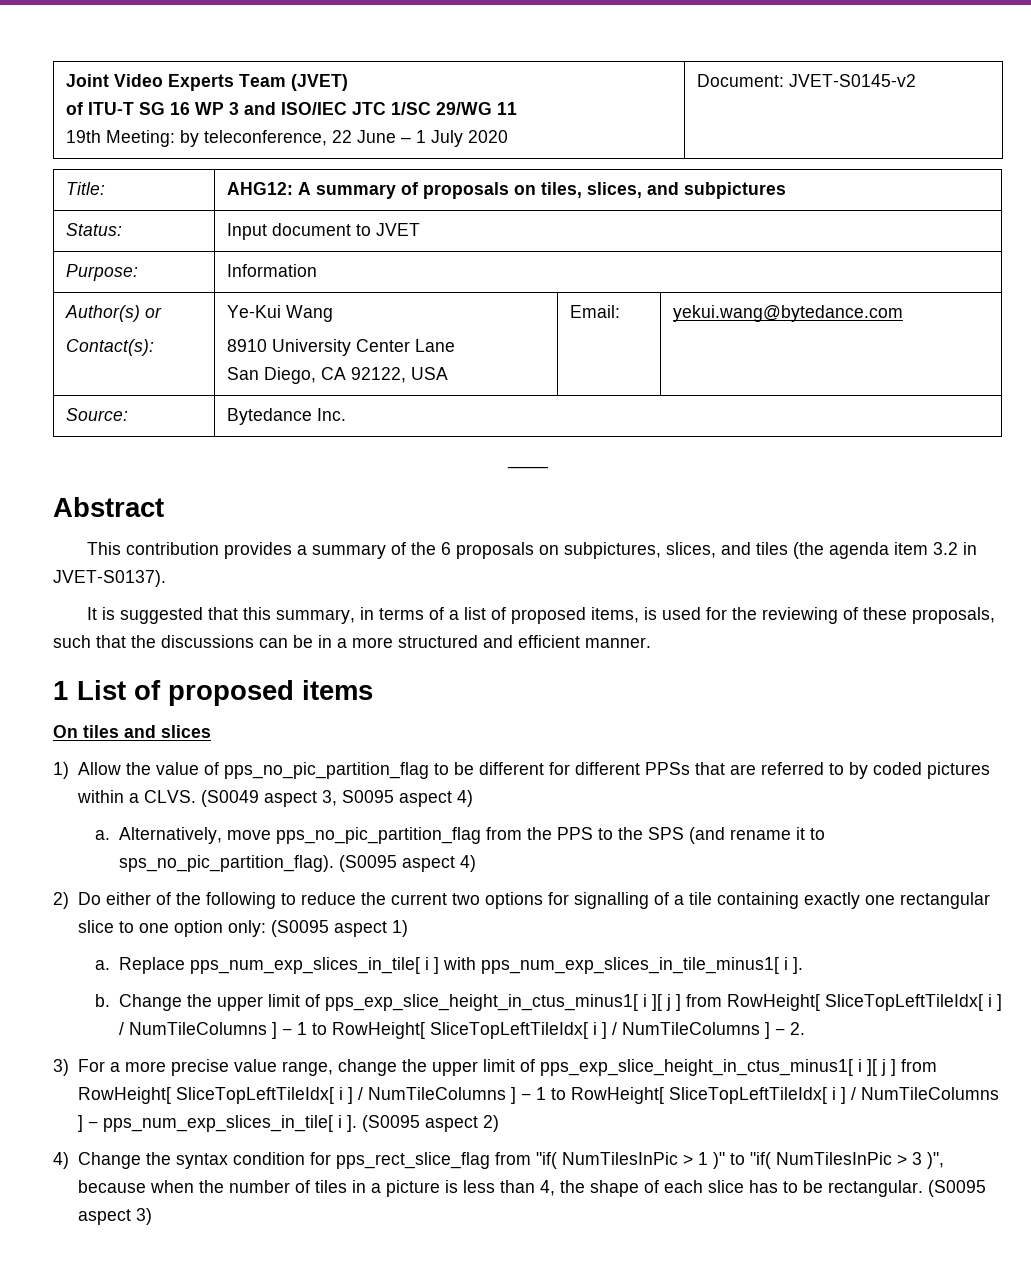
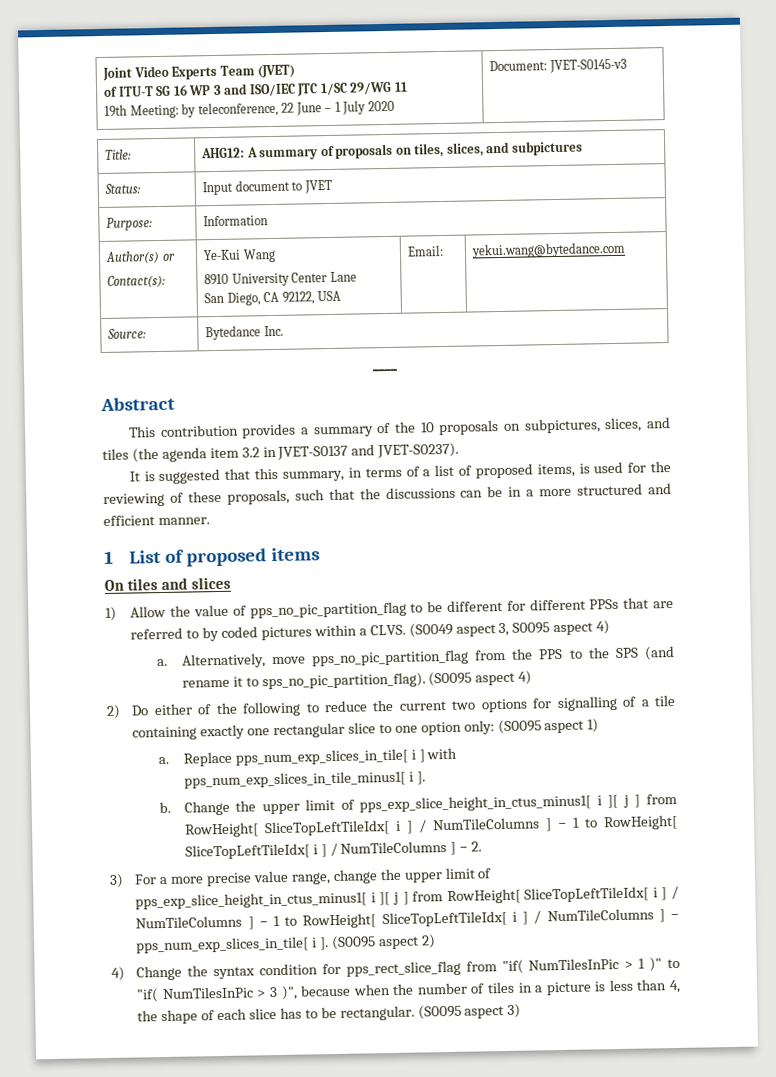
[788,74,916,87] JVET-S0145-v2 -> [548,58,627,74] JVET-S0145-v3
[440,542,451,555] 6 -> [419,422,435,433] 10
[53,570,166,587] JVET-S0137). -> [277,442,460,460] JVET-S0137 and JVET-S0237).

